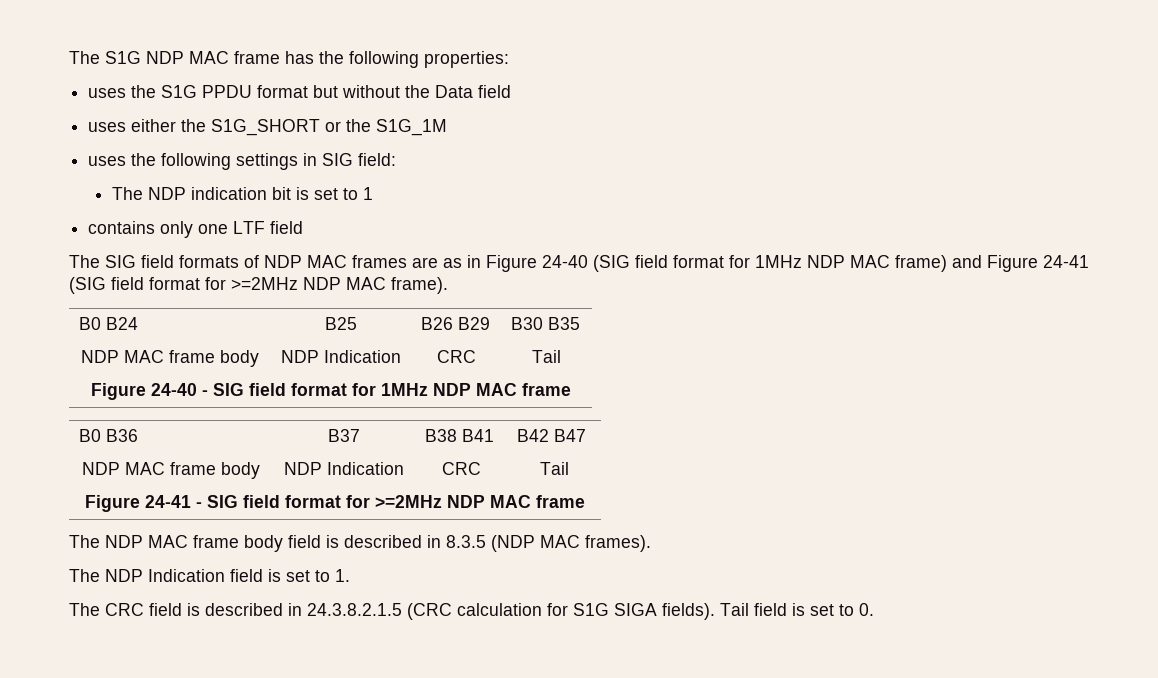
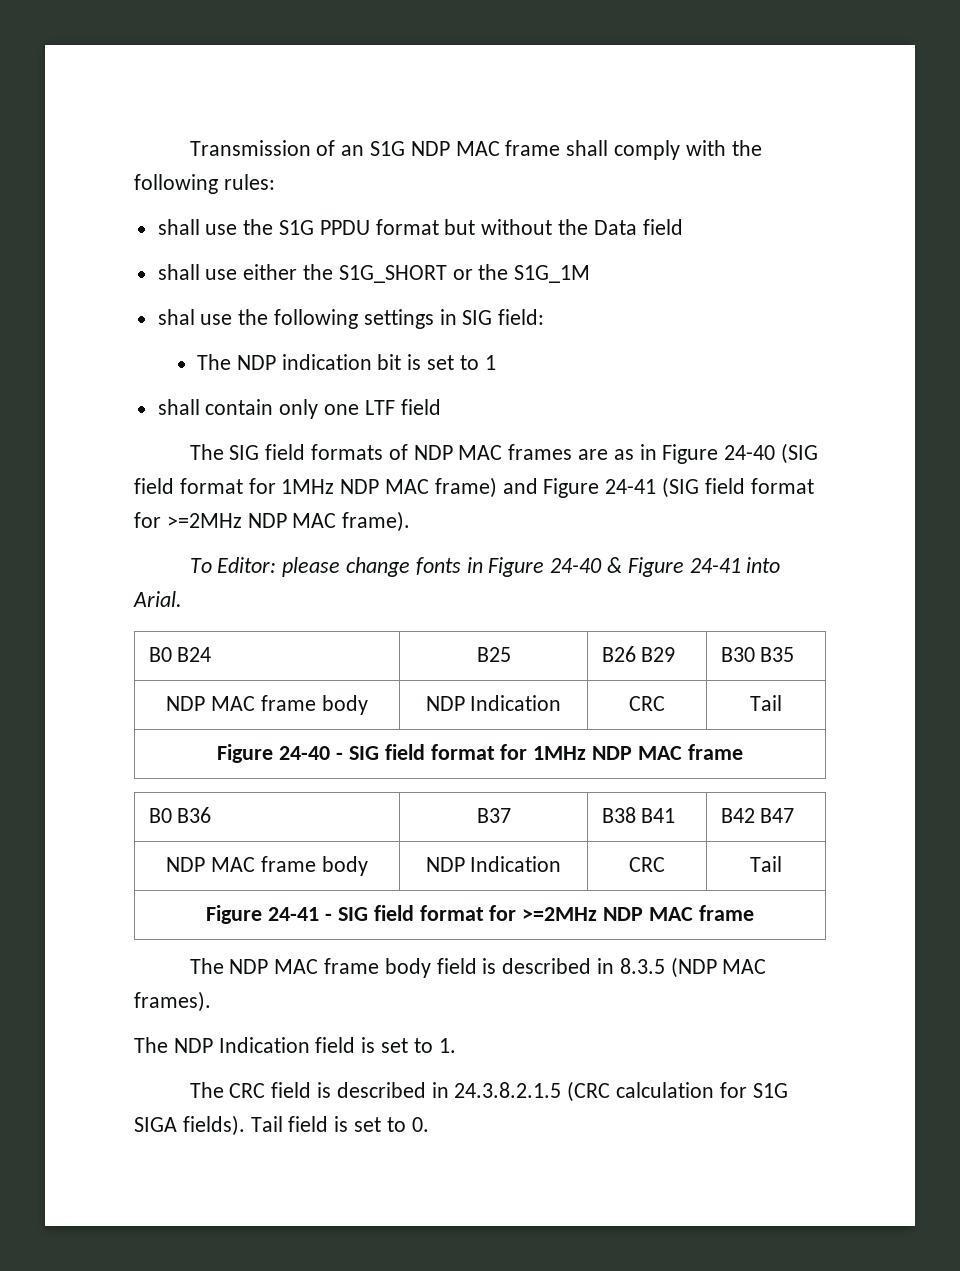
[69,51,100,64] The -> [189,140,365,156] Transmission of an
[285,51,509,68] [88,88,127,98] has the following properties: // uses -> [566,140,762,160] [134,174,275,194] [157,219,238,235] shall comply with the following rules: // shall use
[88,122,127,132] uses -> [157,264,238,280] shall use
[88,156,127,166] uses -> [157,309,233,325] shal use
[88,221,156,234] contains -> [157,399,274,415] shall contain
(448, 285) none -> [189,557,781,577] [133,591,182,607] // To Editor: please change fonts in Figure 24-40 & Figure 24-41 into Arial.

